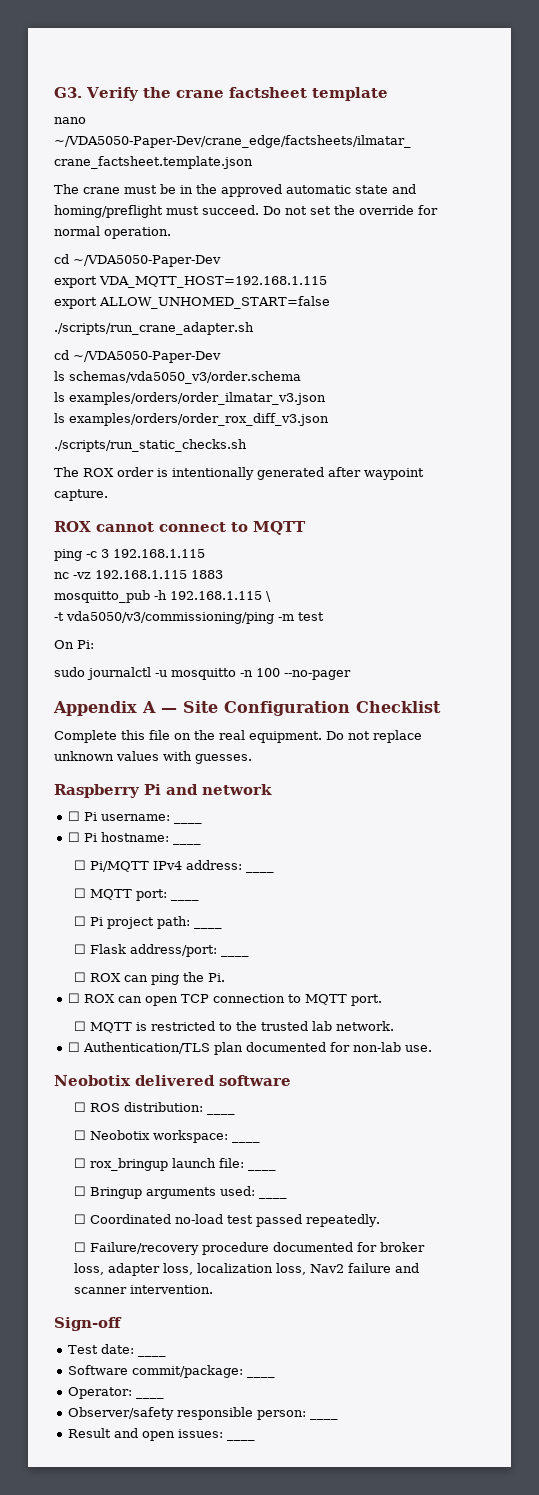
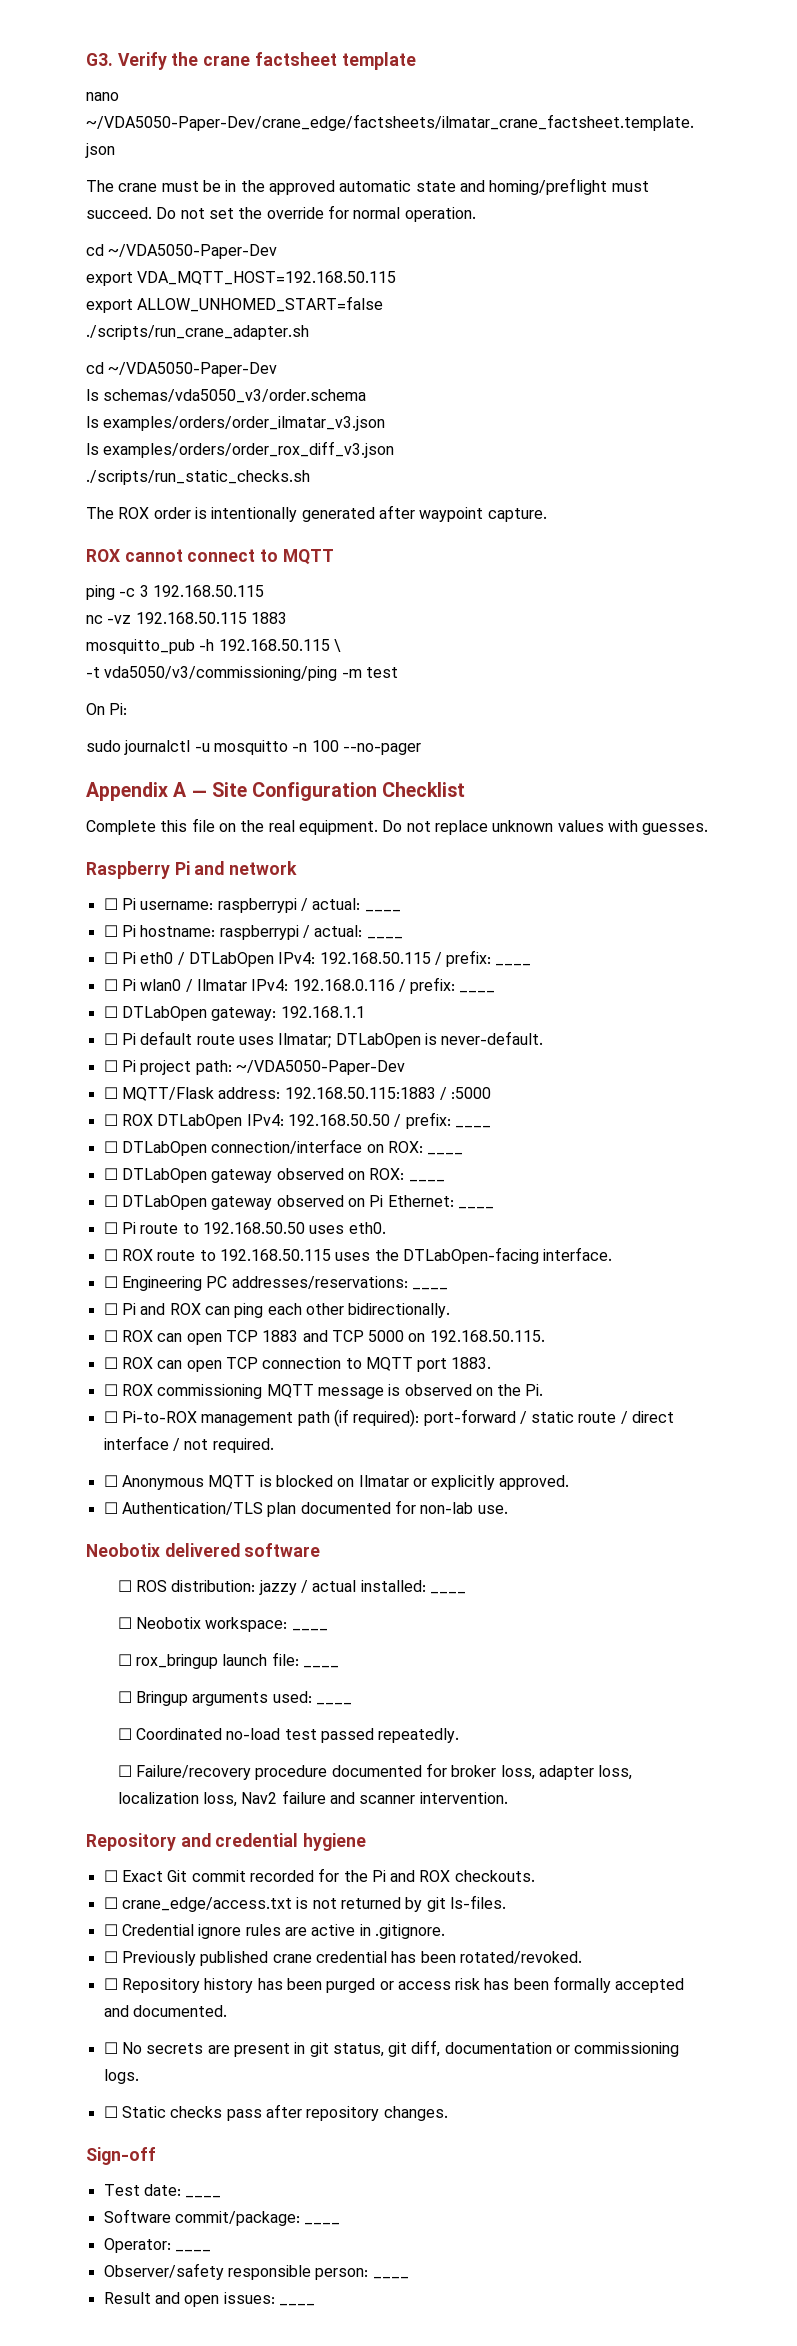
[99,276,327,288] VDA_MQTT_HOST=192.168.1.115 -> [137,271,397,285] VDA_MQTT_HOST=192.168.50.115
[113,549,205,558] 192.168.1.115 -> [152,585,264,597] 192.168.50.115
[95,570,187,579] 192.168.1.115 -> [135,612,247,624] 192.168.50.115
[170,591,262,600] 192.168.1.115 -> [218,639,330,651] 192.168.50.115
(171, 817) none -> [217,898,361,913] raspberrypi / actual:
[173,842,202,845] [73,860,242,872] [245,870,274,873] [73,888,199,901] [73,916,222,929] [73,944,249,957] [73,972,225,985] ____ // ☐ Pi/MQTT IPv4 address: ____ // ☐ MQTT port: ____ // ☐ Pi project path: ____ // ☐ Flask address/port: ____ // ☐ ROX can ping the Pi. -> [219,925,403,940] [103,950,532,967] [103,977,496,994] [103,1006,365,1021] [103,1031,544,1048] [103,1060,405,1075] [103,1087,492,1101] [103,1112,491,1129] [103,1139,464,1156] [103,1168,445,1183] [103,1195,494,1210] [103,1222,386,1234] [103,1247,613,1264] [103,1276,448,1291] [103,1303,451,1318] [103,1330,545,1345] raspberrypi / actual: ____ // ☐ Pi eth0 / DTLabOpen IPv4: 192.168.50.115 / prefix: ____ // ☐ Pi wlan0 / Ilmatar IPv4: 192.168.0.116 / prefix: ____ // ☐ DTLabOpen gateway: 192.168.1.1 // ☐ Pi default route uses Ilmatar; DTLabOpen is never-default. // ☐ Pi project path: ~/VDA5050-Paper-Dev // ☐ MQTT/Flask address: 192.168.50.115:1883 / :5000 // ☐ ROX DTLabOpen IPv4: 192.168.50.50 / prefix: ____ // ☐ DTLabOpen connection/interface on ROX: ____ // ☐ DTLabOpen gateway observed on ROX: ____ // ☐ DTLabOpen gateway observed on Pi Ethernet: ____ // ☐ Pi route to 192.168.50.50 uses eth0. // ☐ ROX route to 192.168.50.115 uses the DTLabOpen-facing interface. // ☐ Engineering PC addresses/reservations: ____ // ☐ Pi and ROX can ping each other bidirectionally. // ☐ ROX can open TCP 1883 and TCP 5000 on 192.168.50.115.
[351,994,383,1006] [73,1021,394,1033] port. // ☐ MQTT is restricted to the trusted lab network. -> [417,1357,492,1372] [103,1384,544,1399] [103,1409,675,1427] [103,1436,274,1453] [103,1475,570,1490] port 1883. // ☐ ROX commissioning MQTT message is observed on the Pi. // ☐ Pi-to-ROX management path (if required): port-forward / static route / direct interface / not required. // ☐ Anonymous MQTT is blocked on Ilmatar or explicitly approved.
(203, 1107) none -> [258,1580,426,1595] jazzy / actual installed:
(213, 1289) none -> [86,1833,367,1851] [103,1868,535,1882] [103,1895,506,1912] [103,1924,445,1939] [103,1951,582,1966] [103,1976,685,1993] [103,2005,227,2017] [103,2040,680,2057] [103,2069,139,2084] [103,2104,448,2121] // Repository and credential hygiene // ☐ Exact Git commit recorded for the Pi and ROX checkouts. // ☐ crane_edge/access.txt is not returned by git ls-files. // ☐ Credential ignore rules are active in .gitignore. // ☐ Previously published crane credential has been rotated/revoked. // ☐ Repository history has been purged or access risk has been formally accepted and documented. // ☐ No secrets are present in git status, git diff, documentation or commissioning logs. // ☐ Static checks pass after repository changes.

